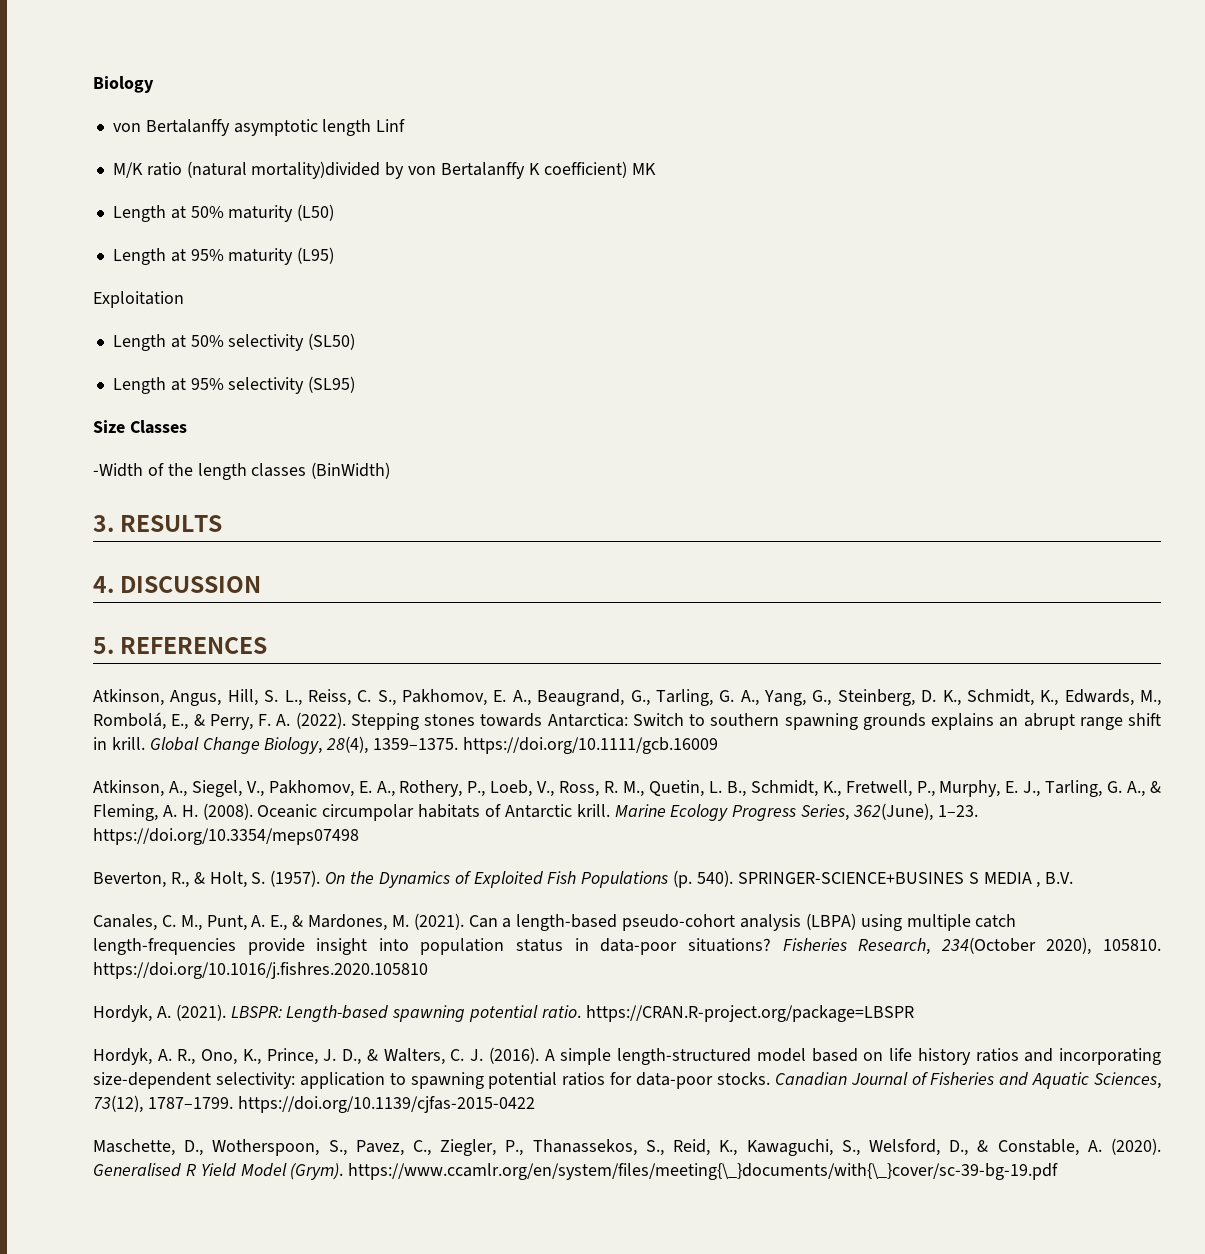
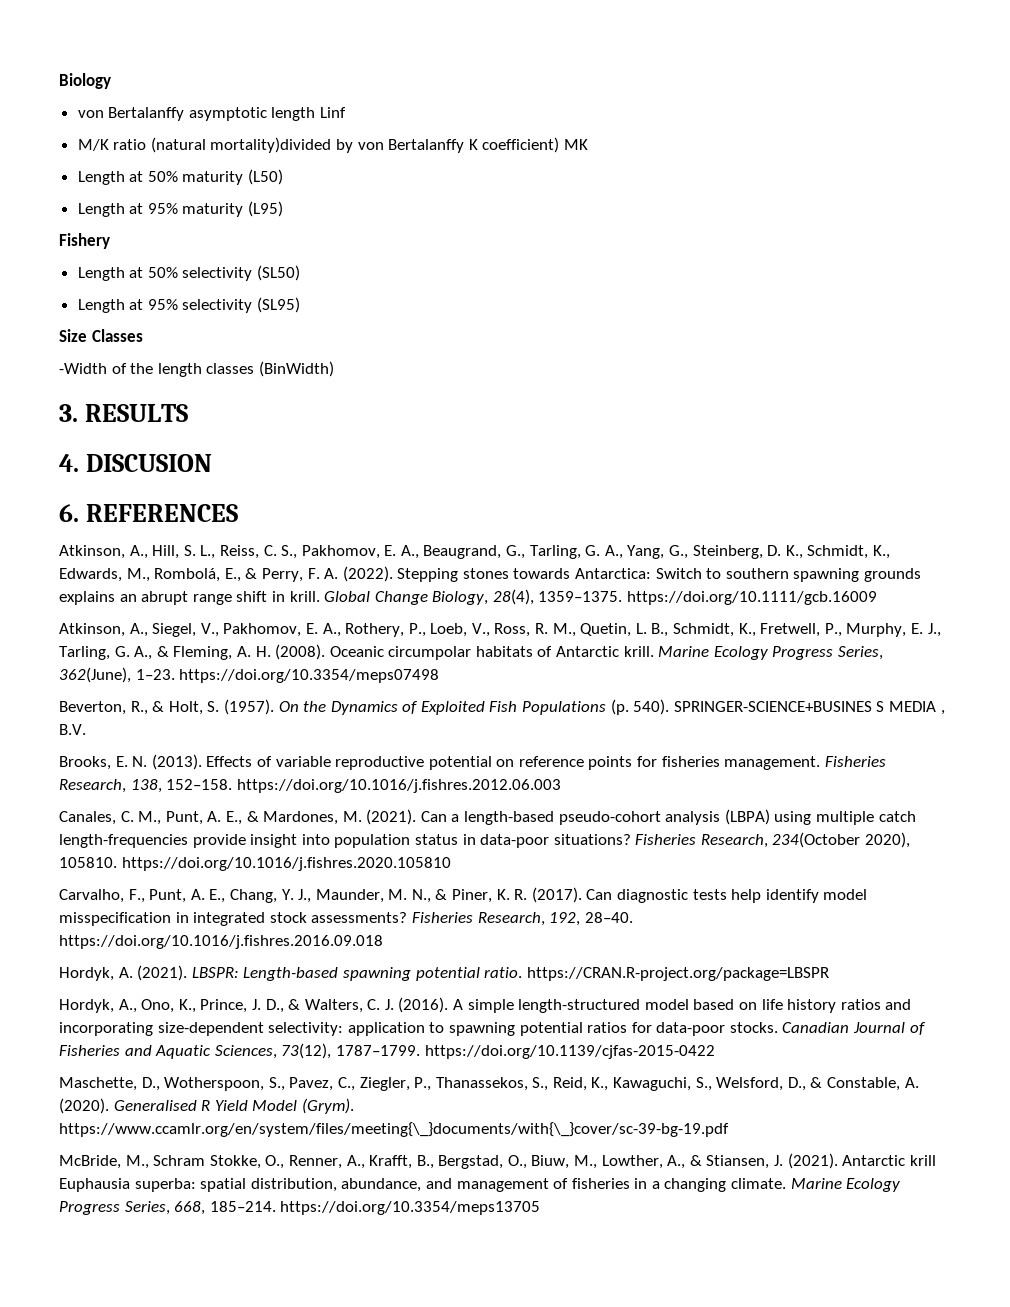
[93,291,184,308] Exploitation -> [59,233,110,249] Fishery
[120,576,262,593] [93,637,114,654] DISCUSSION // 5. -> [85,454,212,472] [59,504,79,522] DISCUSION // 6.
[170,690,222,706] Angus, -> [129,545,148,559] A.,
(1074, 878) none -> [59,754,886,770] [59,779,561,793] // Brooks, E. N. (2013). Effects of variable reproductive potential on reference points for fisheries management. Fisheries Research, 138, 152–158. https://doi.org/10.1016/j.fishres.2012.06.003
(428, 970) none -> [59,887,868,903] [59,912,633,926] [59,935,383,949] // Carvalho, F., Punt, A. E., Chang, Y. J., Maunder, M. N., & Piner, K. R. (2017). Can diagnostic tests help identify model misspecification in integrated stock assessments? Fisheries Research, 192, 28–40. https://doi.org/10.1016/j.fishres.2016.09.018
[157,1049,196,1065] A. R., -> [118,999,137,1013] A.,
(1059, 1171) none -> [59,1153,936,1169] [59,1178,901,1192] [59,1201,541,1215] // McBride, M., Schram Stokke, O., Renner, A., Krafft, B., Bergstad, O., Biuw, M., Lowther, A., & Stiansen, J. (2021). Antarctic krill Euphausia superba: spatial distribution, abundance, and management of fisheries in a changing climate. Marine Ecology Progress Series, 668, 185–214. https://doi.org/10.3354/meps13705

